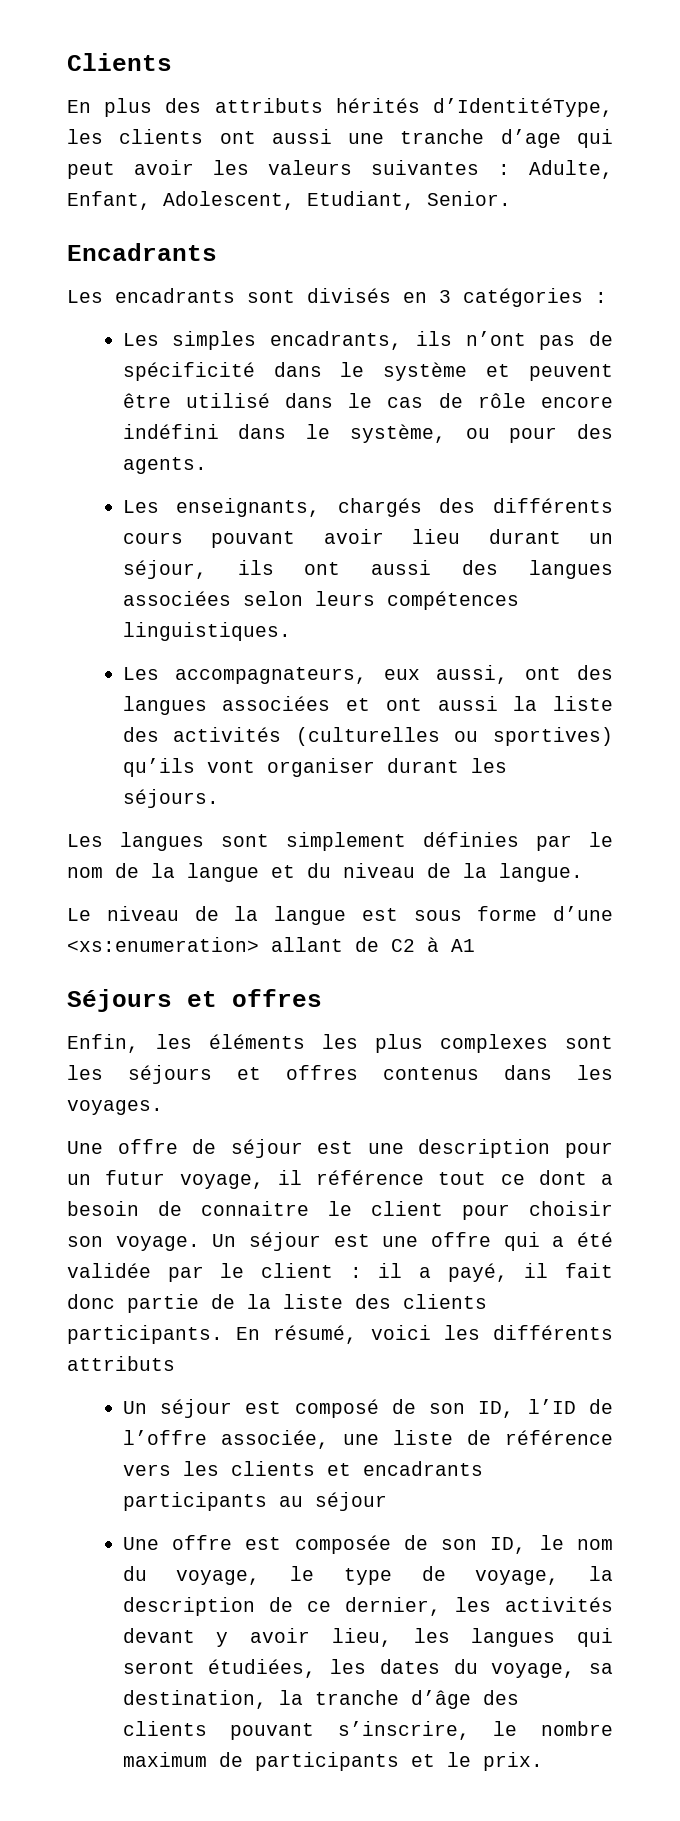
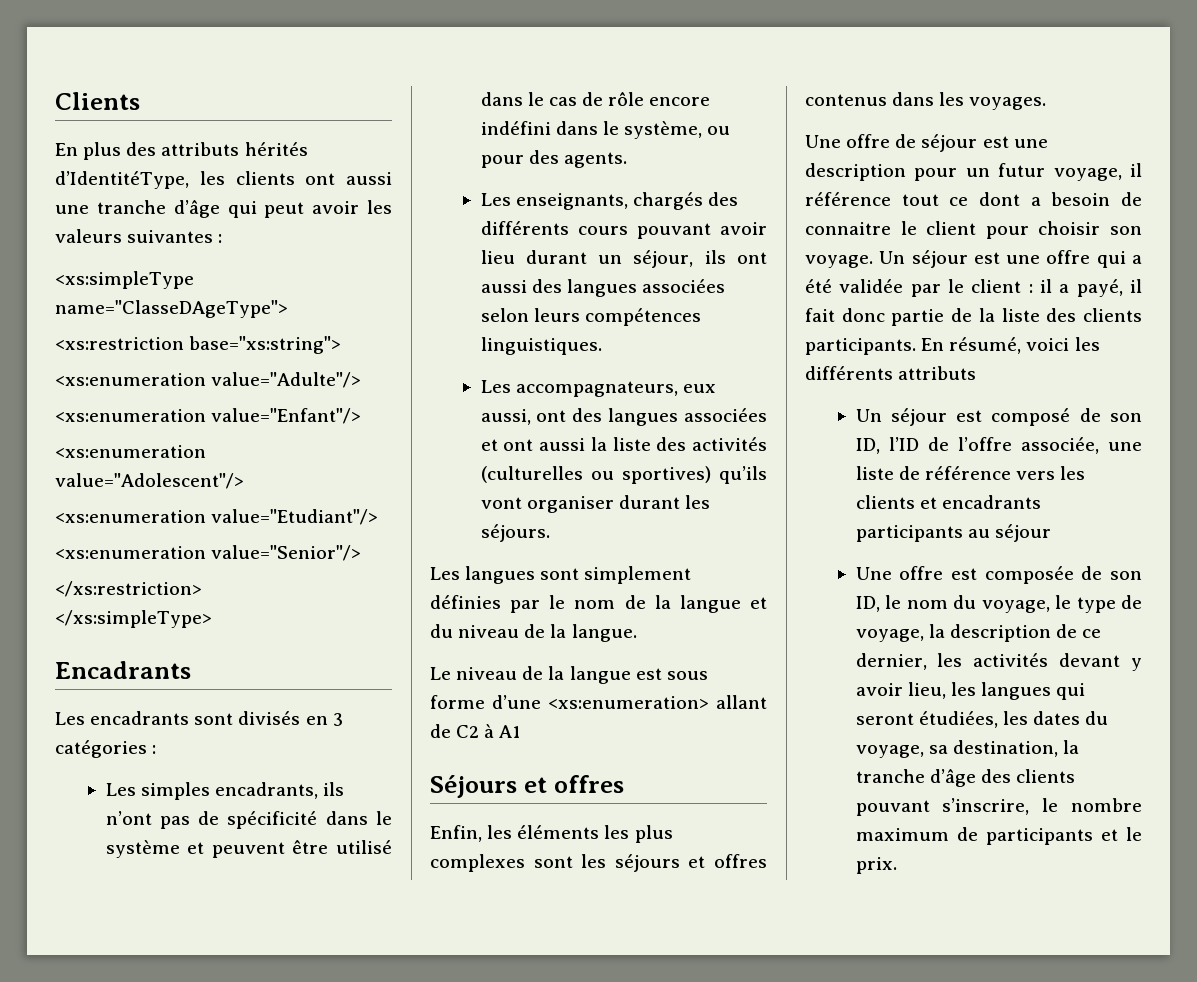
[500,129,561,148] d’age -> [173,200,220,218] d’âge
[529,160,613,179] [67,191,511,210] Adulte, Enfant, Adolescent, Etudiant, Senior. -> [55,271,194,289] [55,300,288,318] [55,336,342,354] [55,372,362,388] [55,408,362,424] [55,445,206,458] [55,473,244,489] [55,509,379,525] [55,545,362,561] [55,581,202,597] [55,610,212,628] // <xs:simpleType name="ClasseDAgeType"> // <xs:restriction base="xs:string"> // <xs:enumeration value="Adulte"/> // <xs:enumeration value="Enfant"/> // <xs:enumeration value="Adolescent"/> // <xs:enumeration value="Etudiant"/> // <xs:enumeration value="Senior"/> // </xs:restriction> // </xs:simpleType>

